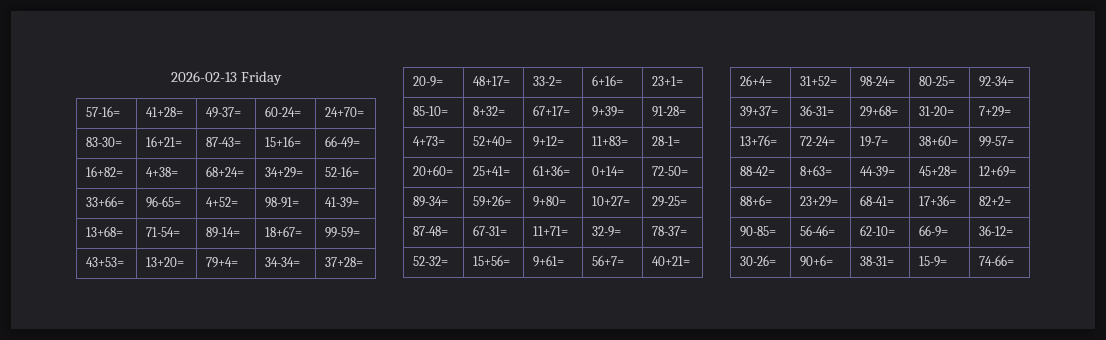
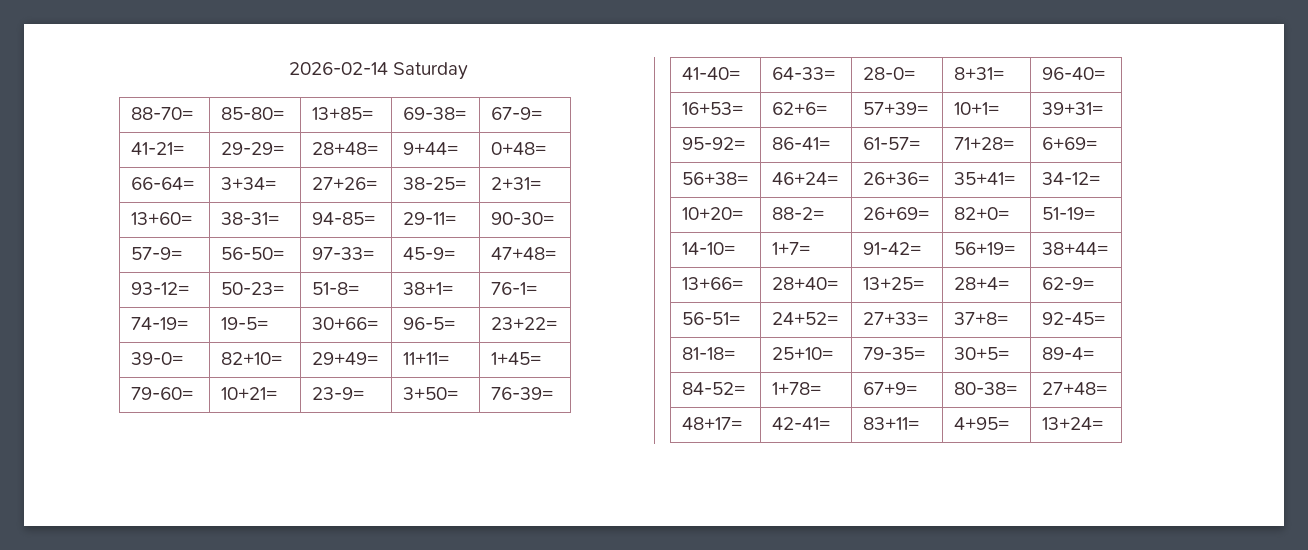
[171,71,282,85] [85,106,120,117] [145,107,183,117] [205,107,241,118] [264,106,301,117] [324,107,364,117] [85,137,122,147] [145,136,182,147] [205,137,241,147] [264,136,301,147] [324,136,360,148] [85,166,123,177] [145,167,178,177] [205,166,244,177] [264,167,303,178] [324,166,359,177] [85,196,124,207] [145,196,181,208] [205,197,238,207] [264,197,299,208] [324,197,359,208] [85,226,123,237] [145,227,180,237] [205,227,240,238] [264,226,302,237] [324,227,360,238] [85,257,124,267] [145,257,184,267] [205,257,238,268] [264,257,300,267] [324,257,363,267] [412,76,443,87] [472,76,510,86] [532,76,562,86] [591,75,623,86] [651,76,683,86] [412,106,448,116] [472,106,505,116] [532,105,570,116] [591,106,624,117] [651,106,686,117] [412,136,445,146] [472,136,512,146] [532,136,564,147] [591,136,628,146] [651,136,680,146] [412,165,453,176] [472,166,510,176] [532,165,570,176] [591,166,624,176] [651,166,688,176] [412,196,448,207] [472,195,511,207] [532,196,566,207] [591,196,630,206] [651,196,687,207] [412,226,448,236] [472,225,507,236] [532,226,568,236] [591,226,621,237] [651,226,687,236] [412,256,448,266] [472,255,510,266] [532,255,564,267] [591,255,624,266] [651,256,690,266] [739,75,772,86] [799,76,837,86] [859,76,895,87] [918,76,955,86] [978,76,1014,87] [739,106,778,117] [799,105,834,116] [859,105,898,117] [918,106,954,116] [978,106,1011,117] [739,135,777,146] [799,136,835,146] [859,136,888,147] [918,135,958,146] [978,136,1014,147] [739,166,775,176] [799,165,832,176] [859,166,895,177] [918,166,957,176] [978,165,1016,177] [739,195,772,206] [799,196,838,207] [859,195,894,206] [918,195,956,206] [978,196,1011,206] [739,226,776,237] [799,225,835,236] [859,225,895,236] [918,225,948,237] [978,225,1013,236] [739,255,776,266] [799,255,833,267] [859,256,894,266] [918,256,947,267] [978,255,1014,266] 2026-02-13 Friday // 57-16= | 41+28= | 49-37= | 60-24= | 24+70= // 83-30= | 16+21= | 87-43= | 15+16= | 66-49= // 16+82= | 4+38= | 68+24= | 34+29= | 52-16= // 33+66= | 96-65= | 4+52= | 98-91= | 41-39= // 13+68= | 71-54= | 89-14= | 18+67= | 99-59= // 43+53= | 13+20= | 79+4= | 34-34= | 37+28= // 20-9= | 48+17= | 33-2= | 6+16= | 23+1= // 85-10= | 8+32= | 67+17= | 9+39= | 91-28= // 4+73= | 52+40= | 9+12= | 11+83= | 28-1= // 20+60= | 25+41= | 61+36= | 0+14= | 72-50= // 89-34= | 59+26= | 9+80= | 10+27= | 29-25= // 87-48= | 67-31= | 11+71= | 32-9= | 78-37= // 52-32= | 15+56= | 9+61= | 56+7= | 40+21= // 26+4= | 31+52= | 98-24= | 80-25= | 92-34= // 39+37= | 36-31= | 29+68= | 31-20= | 7+29= // 13+76= | 72-24= | 19-7= | 38+60= | 99-57= // 88-42= | 8+63= | 44-39= | 45+28= | 12+69= // 88+6= | 23+29= | 68-41= | 17+36= | 82+2= // 90-85= | 56-46= | 62-10= | 66-9= | 36-12= // 30-26= | 90+6= | 38-31= | 15-9= | 74-66= -> [288,62,469,80] [130,107,193,120] [220,107,284,120] [311,107,373,120] [402,107,466,120] [490,107,542,120] [130,142,184,155] [220,142,284,155] [311,142,378,155] [402,142,458,155] [490,142,546,155] [130,177,194,190] [220,177,276,190] [311,177,377,190] [402,177,466,190] [490,177,541,190] [130,212,192,225] [220,212,279,225] [311,212,375,225] [402,212,456,225] [490,212,554,225] [130,247,182,260] [220,247,284,260] [311,247,374,260] [402,247,455,260] [490,247,556,260] [130,282,189,295] [220,282,284,295] [311,282,359,295] [402,282,453,295] [490,282,537,295] [130,317,188,330] [220,317,268,330] [311,317,378,330] [402,317,455,330] [490,317,557,330] [130,352,183,365] [220,352,282,365] [311,352,378,365] [402,352,449,365] [490,352,541,365] [130,387,193,400] [220,387,277,400] [311,387,364,400] [402,387,458,400] [490,387,553,400] [681,67,740,80] [771,67,835,80] [862,67,915,80] [953,67,1004,80] [1041,67,1105,80] [681,102,743,115] [771,102,827,115] [862,102,928,115] [953,102,999,115] [1041,102,1103,115] [681,137,745,150] [771,137,830,150] [862,137,920,150] [953,137,1014,150] [1041,137,1097,150] [681,172,748,185] [771,172,838,185] [862,172,929,185] [953,172,1015,185] [1041,172,1100,185] [681,207,743,220] [771,207,824,220] [862,207,929,220] [953,207,1009,220] [1041,207,1095,220] [681,242,735,255] [771,242,810,255] [862,242,921,255] [953,242,1015,255] [1041,242,1108,255] [681,277,743,290] [771,277,838,290] [862,277,924,290] [953,277,1009,290] [1041,277,1094,290] [681,312,740,325] [771,312,838,325] [862,312,928,325] [953,312,1008,325] [1041,312,1105,325] [681,347,735,360] [771,347,833,360] [862,347,925,360] [953,347,1009,360] [1041,347,1094,360] [681,382,745,395] [771,382,821,395] [862,382,917,395] [953,382,1017,395] [1041,382,1107,395] [681,417,742,430] [771,417,830,430] [862,417,919,430] [953,417,1009,430] [1041,417,1103,430] 2026-02-14 Saturday // 88-70= | 85-80= | 13+85= | 69-38= | 67-9= // 41-21= | 29-29= | 28+48= | 9+44= | 0+48= // 66-64= | 3+34= | 27+26= | 38-25= | 2+31= // 13+60= | 38-31= | 94-85= | 29-11= | 90-30= // 57-9= | 56-50= | 97-33= | 45-9= | 47+48= // 93-12= | 50-23= | 51-8= | 38+1= | 76-1= // 74-19= | 19-5= | 30+66= | 96-5= | 23+22= // 39-0= | 82+10= | 29+49= | 11+11= | 1+45= // 79-60= | 10+21= | 23-9= | 3+50= | 76-39= // 41-40= | 64-33= | 28-0= | 8+31= | 96-40= // 16+53= | 62+6= | 57+39= | 10+1= | 39+31= // 95-92= | 86-41= | 61-57= | 71+28= | 6+69= // 56+38= | 46+24= | 26+36= | 35+41= | 34-12= // 10+20= | 88-2= | 26+69= | 82+0= | 51-19= // 14-10= | 1+7= | 91-42= | 56+19= | 38+44= // 13+66= | 28+40= | 13+25= | 28+4= | 62-9= // 56-51= | 24+52= | 27+33= | 37+8= | 92-45= // 81-18= | 25+10= | 79-35= | 30+5= | 89-4= // 84-52= | 1+78= | 67+9= | 80-38= | 27+48= // 48+17= | 42-41= | 83+11= | 4+95= | 13+24=

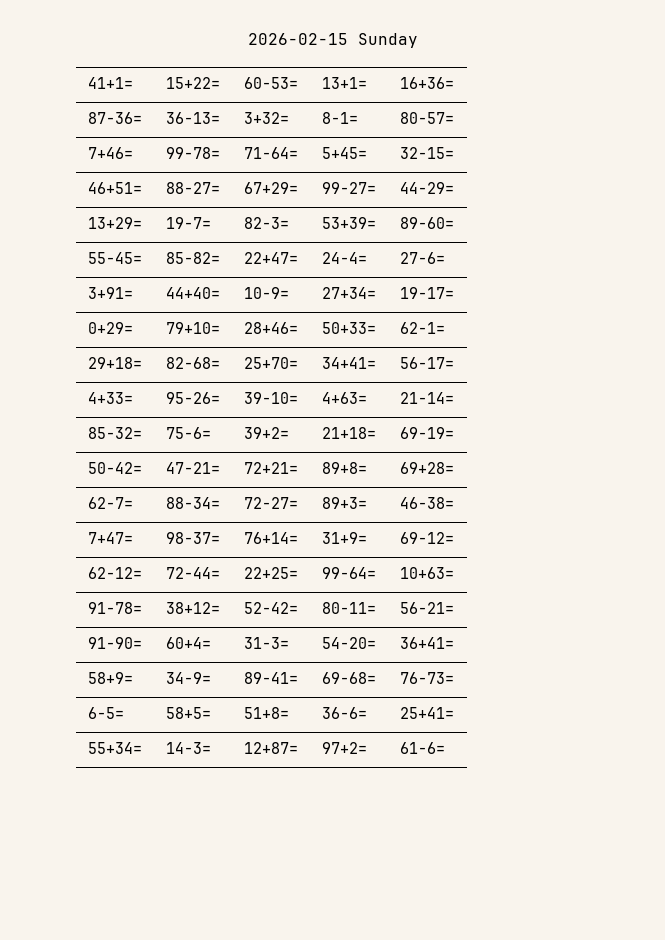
[288,62,469,80] [130,107,193,120] [220,107,284,120] [311,107,373,120] [402,107,466,120] [490,107,542,120] [130,142,184,155] [220,142,284,155] [311,142,378,155] [402,142,458,155] [490,142,546,155] [130,177,194,190] [220,177,276,190] [311,177,377,190] [402,177,466,190] [490,177,541,190] [130,212,192,225] [220,212,279,225] [311,212,375,225] [402,212,456,225] [490,212,554,225] [130,247,182,260] [220,247,284,260] [311,247,374,260] [402,247,455,260] [490,247,556,260] [130,282,189,295] [220,282,284,295] [311,282,359,295] [402,282,453,295] [490,282,537,295] [130,317,188,330] [220,317,268,330] [311,317,378,330] [402,317,455,330] [490,317,557,330] [130,352,183,365] [220,352,282,365] [311,352,378,365] [402,352,449,365] [490,352,541,365] [130,387,193,400] [220,387,277,400] [311,387,364,400] [402,387,458,400] [490,387,553,400] [681,67,740,80] [771,67,835,80] [862,67,915,80] [953,67,1004,80] [1041,67,1105,80] [681,102,743,115] [771,102,827,115] [862,102,928,115] [953,102,999,115] [1041,102,1103,115] [681,137,745,150] [771,137,830,150] [862,137,920,150] [953,137,1014,150] [1041,137,1097,150] [681,172,748,185] [771,172,838,185] [862,172,929,185] [953,172,1015,185] [1041,172,1100,185] [681,207,743,220] [771,207,824,220] [862,207,929,220] [953,207,1009,220] [1041,207,1095,220] [681,242,735,255] [771,242,810,255] [862,242,921,255] [953,242,1015,255] [1041,242,1108,255] [681,277,743,290] [771,277,838,290] [862,277,924,290] [953,277,1009,290] [1041,277,1094,290] [681,312,740,325] [771,312,838,325] [862,312,928,325] [953,312,1008,325] [1041,312,1105,325] [681,347,735,360] [771,347,833,360] [862,347,925,360] [953,347,1009,360] [1041,347,1094,360] [681,382,745,395] [771,382,821,395] [862,382,917,395] [953,382,1017,395] [1041,382,1107,395] [681,417,742,430] [771,417,830,430] [862,417,919,430] [953,417,1009,430] [1041,417,1103,430] 2026-02-14 Saturday // 88-70= | 85-80= | 13+85= | 69-38= | 67-9= // 41-21= | 29-29= | 28+48= | 9+44= | 0+48= // 66-64= | 3+34= | 27+26= | 38-25= | 2+31= // 13+60= | 38-31= | 94-85= | 29-11= | 90-30= // 57-9= | 56-50= | 97-33= | 45-9= | 47+48= // 93-12= | 50-23= | 51-8= | 38+1= | 76-1= // 74-19= | 19-5= | 30+66= | 96-5= | 23+22= // 39-0= | 82+10= | 29+49= | 11+11= | 1+45= // 79-60= | 10+21= | 23-9= | 3+50= | 76-39= // 41-40= | 64-33= | 28-0= | 8+31= | 96-40= // 16+53= | 62+6= | 57+39= | 10+1= | 39+31= // 95-92= | 86-41= | 61-57= | 71+28= | 6+69= // 56+38= | 46+24= | 26+36= | 35+41= | 34-12= // 10+20= | 88-2= | 26+69= | 82+0= | 51-19= // 14-10= | 1+7= | 91-42= | 56+19= | 38+44= // 13+66= | 28+40= | 13+25= | 28+4= | 62-9= // 56-51= | 24+52= | 27+33= | 37+8= | 92-45= // 81-18= | 25+10= | 79-35= | 30+5= | 89-4= // 84-52= | 1+78= | 67+9= | 80-38= | 27+48= // 48+17= | 42-41= | 83+11= | 4+95= | 13+24= -> [247,33,418,48] [87,77,133,89] [165,77,220,89] [243,77,298,89] [321,77,367,89] [399,77,454,89] [87,112,142,124] [165,112,220,124] [243,112,289,124] [321,112,358,124] [399,112,454,124] [87,147,133,159] [165,147,220,159] [243,147,298,159] [321,147,367,159] [399,147,454,159] [87,182,142,194] [165,182,220,194] [243,182,298,194] [321,182,376,194] [399,182,454,194] [87,217,142,229] [165,217,211,229] [243,217,289,229] [321,217,376,229] [399,217,454,229] [87,252,142,264] [165,252,220,264] [243,252,298,264] [321,252,367,264] [399,252,445,264] [87,287,133,299] [165,287,220,299] [243,287,289,299] [321,287,376,299] [399,287,454,299] [87,322,133,334] [165,322,220,334] [243,322,298,334] [321,322,376,334] [399,322,445,334] [87,357,142,369] [165,357,220,369] [243,357,298,369] [321,357,376,369] [399,357,454,369] [87,392,133,404] [165,392,220,404] [243,392,298,404] [321,392,367,404] [399,392,454,404] [87,427,142,439] [165,427,211,439] [243,427,289,439] [321,427,376,439] [399,427,454,439] [87,462,142,474] [165,462,220,474] [243,462,298,474] [321,462,367,474] [399,462,454,474] [87,497,133,509] [165,497,220,509] [243,497,298,509] [321,497,367,509] [399,497,454,509] [87,532,133,544] [165,532,220,544] [243,532,298,544] [321,532,367,544] [399,532,454,544] [87,567,142,579] [165,567,220,579] [243,567,298,579] [321,567,376,579] [399,567,454,579] [87,602,142,614] [165,602,220,614] [243,602,298,614] [321,602,376,614] [399,602,454,614] [87,637,142,649] [165,637,211,649] [243,637,289,649] [321,637,376,649] [399,637,454,649] [87,672,133,684] [165,672,211,684] [243,672,298,684] [321,672,376,684] [399,672,454,684] [87,707,124,719] [165,707,211,719] [243,707,289,719] [321,707,367,719] [399,707,454,719] [87,742,142,754] [165,742,211,754] [243,742,298,754] [321,742,367,754] [399,742,445,754] 2026-02-15 Sunday // 41+1= | 15+22= | 60-53= | 13+1= | 16+36= // 87-36= | 36-13= | 3+32= | 8-1= | 80-57= // 7+46= | 99-78= | 71-64= | 5+45= | 32-15= // 46+51= | 88-27= | 67+29= | 99-27= | 44-29= // 13+29= | 19-7= | 82-3= | 53+39= | 89-60= // 55-45= | 85-82= | 22+47= | 24-4= | 27-6= // 3+91= | 44+40= | 10-9= | 27+34= | 19-17= // 0+29= | 79+10= | 28+46= | 50+33= | 62-1= // 29+18= | 82-68= | 25+70= | 34+41= | 56-17= // 4+33= | 95-26= | 39-10= | 4+63= | 21-14= // 85-32= | 75-6= | 39+2= | 21+18= | 69-19= // 50-42= | 47-21= | 72+21= | 89+8= | 69+28= // 62-7= | 88-34= | 72-27= | 89+3= | 46-38= // 7+47= | 98-37= | 76+14= | 31+9= | 69-12= // 62-12= | 72-44= | 22+25= | 99-64= | 10+63= // 91-78= | 38+12= | 52-42= | 80-11= | 56-21= // 91-90= | 60+4= | 31-3= | 54-20= | 36+41= // 58+9= | 34-9= | 89-41= | 69-68= | 76-73= // 6-5= | 58+5= | 51+8= | 36-6= | 25+41= // 55+34= | 14-3= | 12+87= | 97+2= | 61-6=

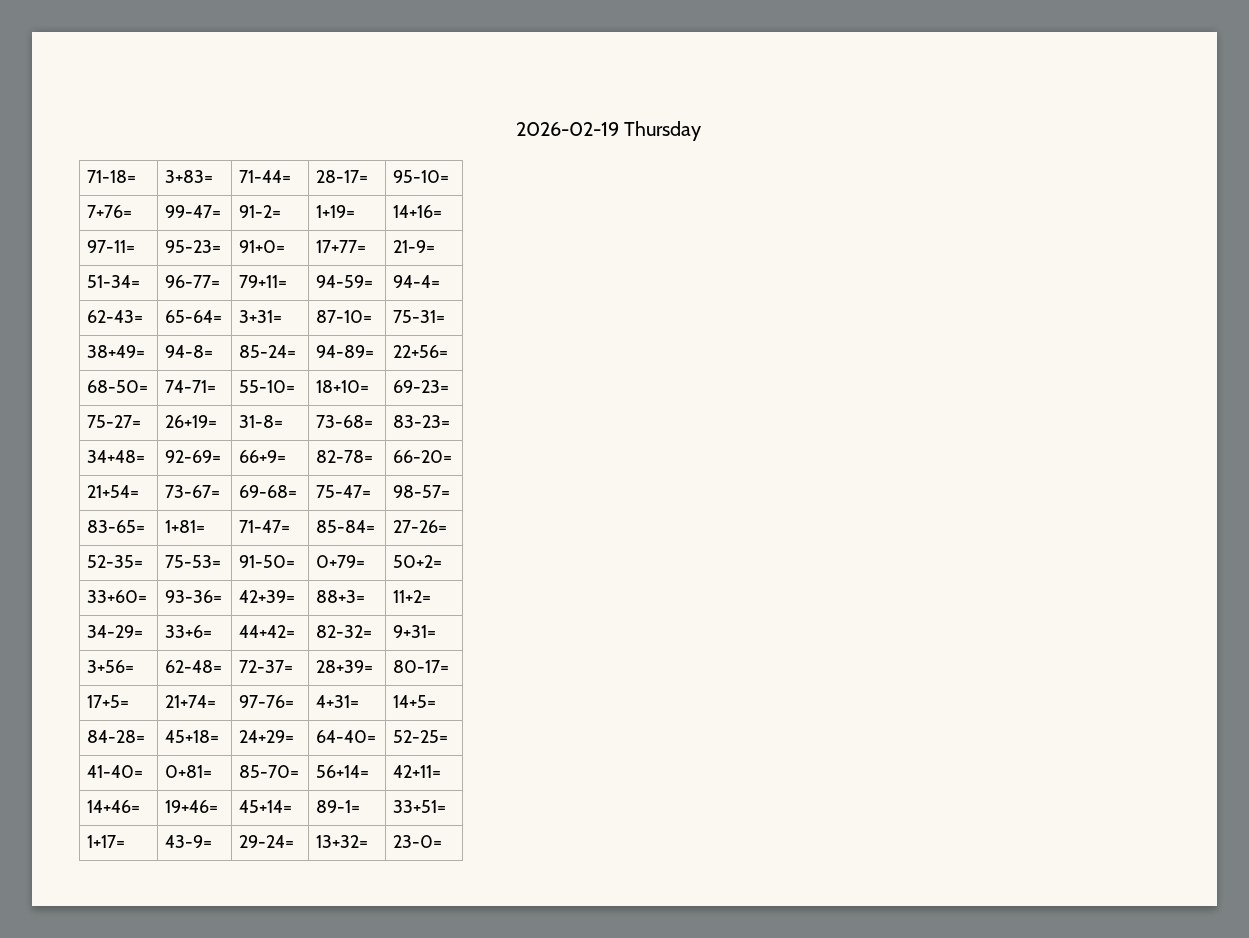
[247,33,418,48] [87,77,133,89] [165,77,220,89] [243,77,298,89] [321,77,367,89] [399,77,454,89] [87,112,142,124] [165,112,220,124] [243,112,289,124] [321,112,358,124] [399,112,454,124] [87,147,133,159] [165,147,220,159] [243,147,298,159] [321,147,367,159] [399,147,454,159] [87,182,142,194] [165,182,220,194] [243,182,298,194] [321,182,376,194] [399,182,454,194] [87,217,142,229] [165,217,211,229] [243,217,289,229] [321,217,376,229] [399,217,454,229] [87,252,142,264] [165,252,220,264] [243,252,298,264] [321,252,367,264] [399,252,445,264] [87,287,133,299] [165,287,220,299] [243,287,289,299] [321,287,376,299] [399,287,454,299] [87,322,133,334] [165,322,220,334] [243,322,298,334] [321,322,376,334] [399,322,445,334] [87,357,142,369] [165,357,220,369] [243,357,298,369] [321,357,376,369] [399,357,454,369] [87,392,133,404] [165,392,220,404] [243,392,298,404] [321,392,367,404] [399,392,454,404] [87,427,142,439] [165,427,211,439] [243,427,289,439] [321,427,376,439] [399,427,454,439] [87,462,142,474] [165,462,220,474] [243,462,298,474] [321,462,367,474] [399,462,454,474] [87,497,133,509] [165,497,220,509] [243,497,298,509] [321,497,367,509] [399,497,454,509] [87,532,133,544] [165,532,220,544] [243,532,298,544] [321,532,367,544] [399,532,454,544] [87,567,142,579] [165,567,220,579] [243,567,298,579] [321,567,376,579] [399,567,454,579] [87,602,142,614] [165,602,220,614] [243,602,298,614] [321,602,376,614] [399,602,454,614] [87,637,142,649] [165,637,211,649] [243,637,289,649] [321,637,376,649] [399,637,454,649] [87,672,133,684] [165,672,211,684] [243,672,298,684] [321,672,376,684] [399,672,454,684] [87,707,124,719] [165,707,211,719] [243,707,289,719] [321,707,367,719] [399,707,454,719] [87,742,142,754] [165,742,211,754] [243,742,298,754] [321,742,367,754] [399,742,445,754] 2026-02-15 Sunday // 41+1= | 15+22= | 60-53= | 13+1= | 16+36= // 87-36= | 36-13= | 3+32= | 8-1= | 80-57= // 7+46= | 99-78= | 71-64= | 5+45= | 32-15= // 46+51= | 88-27= | 67+29= | 99-27= | 44-29= // 13+29= | 19-7= | 82-3= | 53+39= | 89-60= // 55-45= | 85-82= | 22+47= | 24-4= | 27-6= // 3+91= | 44+40= | 10-9= | 27+34= | 19-17= // 0+29= | 79+10= | 28+46= | 50+33= | 62-1= // 29+18= | 82-68= | 25+70= | 34+41= | 56-17= // 4+33= | 95-26= | 39-10= | 4+63= | 21-14= // 85-32= | 75-6= | 39+2= | 21+18= | 69-19= // 50-42= | 47-21= | 72+21= | 89+8= | 69+28= // 62-7= | 88-34= | 72-27= | 89+3= | 46-38= // 7+47= | 98-37= | 76+14= | 31+9= | 69-12= // 62-12= | 72-44= | 22+25= | 99-64= | 10+63= // 91-78= | 38+12= | 52-42= | 80-11= | 56-21= // 91-90= | 60+4= | 31-3= | 54-20= | 36+41= // 58+9= | 34-9= | 89-41= | 69-68= | 76-73= // 6-5= | 58+5= | 51+8= | 36-6= | 25+41= // 55+34= | 14-3= | 12+87= | 97+2= | 61-6= -> [515,121,702,141] [87,170,137,183] [165,170,214,183] [239,170,292,183] [316,170,369,183] [393,170,450,183] [87,205,133,218] [165,205,222,218] [239,205,282,218] [316,205,356,218] [393,205,443,218] [87,240,136,253] [165,240,222,253] [239,240,286,253] [316,240,367,253] [393,240,436,253] [87,275,141,288] [165,275,221,288] [239,275,288,288] [316,275,374,288] [393,275,441,288] [87,310,144,323] [165,310,223,323] [239,310,283,323] [316,310,373,323] [393,310,446,323] [87,345,146,358] [165,345,214,358] [239,345,297,358] [316,345,375,358] [393,345,449,358] [87,380,149,393] [165,380,217,393] [239,380,296,393] [316,380,370,393] [393,380,450,393] [87,415,142,428] [165,415,218,428] [239,415,284,428] [316,415,374,428] [393,415,451,428] [87,450,146,463] [165,450,222,463] [239,450,287,463] [316,450,374,463] [393,450,453,463] [87,485,140,498] [165,485,221,498] [239,485,298,498] [316,485,372,498] [393,485,451,498] [87,520,146,533] [165,520,206,533] [239,520,291,533] [316,520,376,533] [393,520,448,533] [87,555,144,568] [165,555,222,568] [239,555,296,568] [316,555,366,568] [393,555,443,568] [87,590,148,603] [165,590,223,603] [239,590,296,603] [316,590,366,603] [393,590,432,603] [87,625,144,638] [165,625,213,638] [239,625,296,638] [316,625,373,638] [393,625,437,638] [87,660,135,673] [165,660,223,673] [239,660,294,673] [316,660,374,673] [393,660,450,673] [87,695,130,708] [165,695,217,708] [239,695,295,708] [316,695,360,708] [393,695,437,708] [87,730,146,743] [165,730,220,743] [239,730,295,743] [316,730,377,743] [393,730,449,743] [87,765,144,778] [165,765,213,778] [239,765,300,778] [316,765,370,778] [393,765,442,778] [87,800,141,813] [165,800,219,813] [239,800,293,813] [316,800,361,813] [393,800,447,813] [87,835,126,848] [165,835,213,848] [239,835,295,848] [316,835,369,848] [393,835,443,848] 2026-02-19 Thursday // 71-18= | 3+83= | 71-44= | 28-17= | 95-10= // 7+76= | 99-47= | 91-2= | 1+19= | 14+16= // 97-11= | 95-23= | 91+0= | 17+77= | 21-9= // 51-34= | 96-77= | 79+11= | 94-59= | 94-4= // 62-43= | 65-64= | 3+31= | 87-10= | 75-31= // 38+49= | 94-8= | 85-24= | 94-89= | 22+56= // 68-50= | 74-71= | 55-10= | 18+10= | 69-23= // 75-27= | 26+19= | 31-8= | 73-68= | 83-23= // 34+48= | 92-69= | 66+9= | 82-78= | 66-20= // 21+54= | 73-67= | 69-68= | 75-47= | 98-57= // 83-65= | 1+81= | 71-47= | 85-84= | 27-26= // 52-35= | 75-53= | 91-50= | 0+79= | 50+2= // 33+60= | 93-36= | 42+39= | 88+3= | 11+2= // 34-29= | 33+6= | 44+42= | 82-32= | 9+31= // 3+56= | 62-48= | 72-37= | 28+39= | 80-17= // 17+5= | 21+74= | 97-76= | 4+31= | 14+5= // 84-28= | 45+18= | 24+29= | 64-40= | 52-25= // 41-40= | 0+81= | 85-70= | 56+14= | 42+11= // 14+46= | 19+46= | 45+14= | 89-1= | 33+51= // 1+17= | 43-9= | 29-24= | 13+32= | 23-0=

